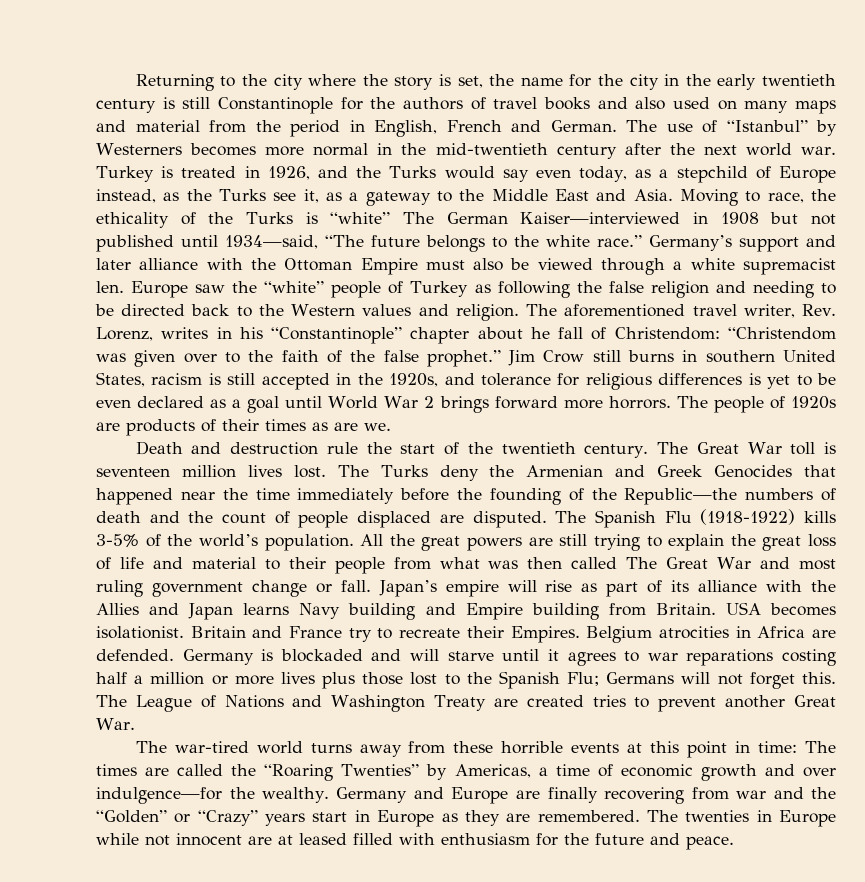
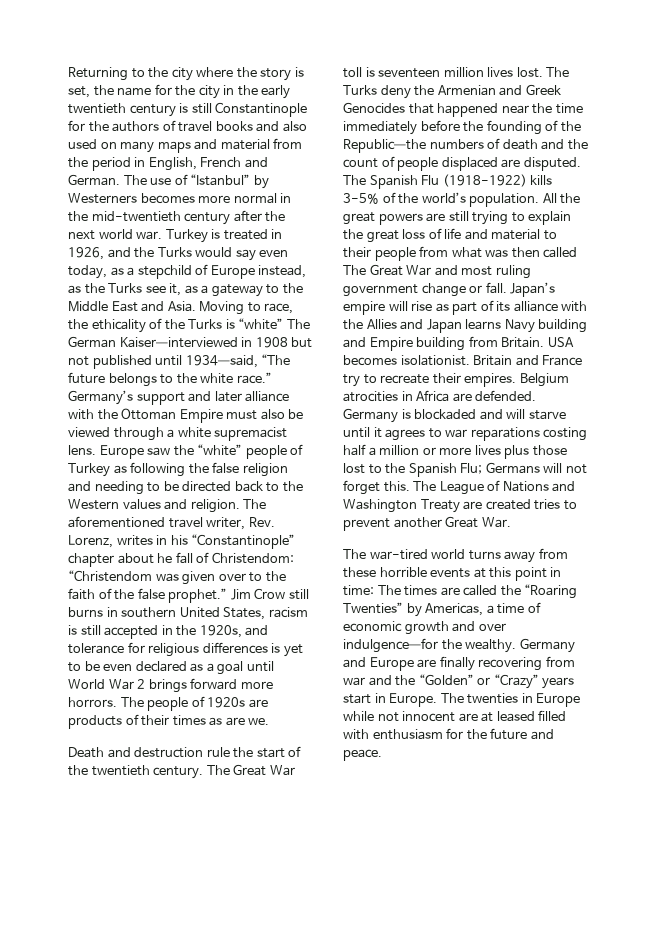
[96,281,124,293] len. -> [68,445,96,455] lens.
[510,626,580,643] Empires. -> [464,373,517,387] empires.
[377,810,640,827] Europe as they are remembered. -> [389,693,438,707] Europe.

